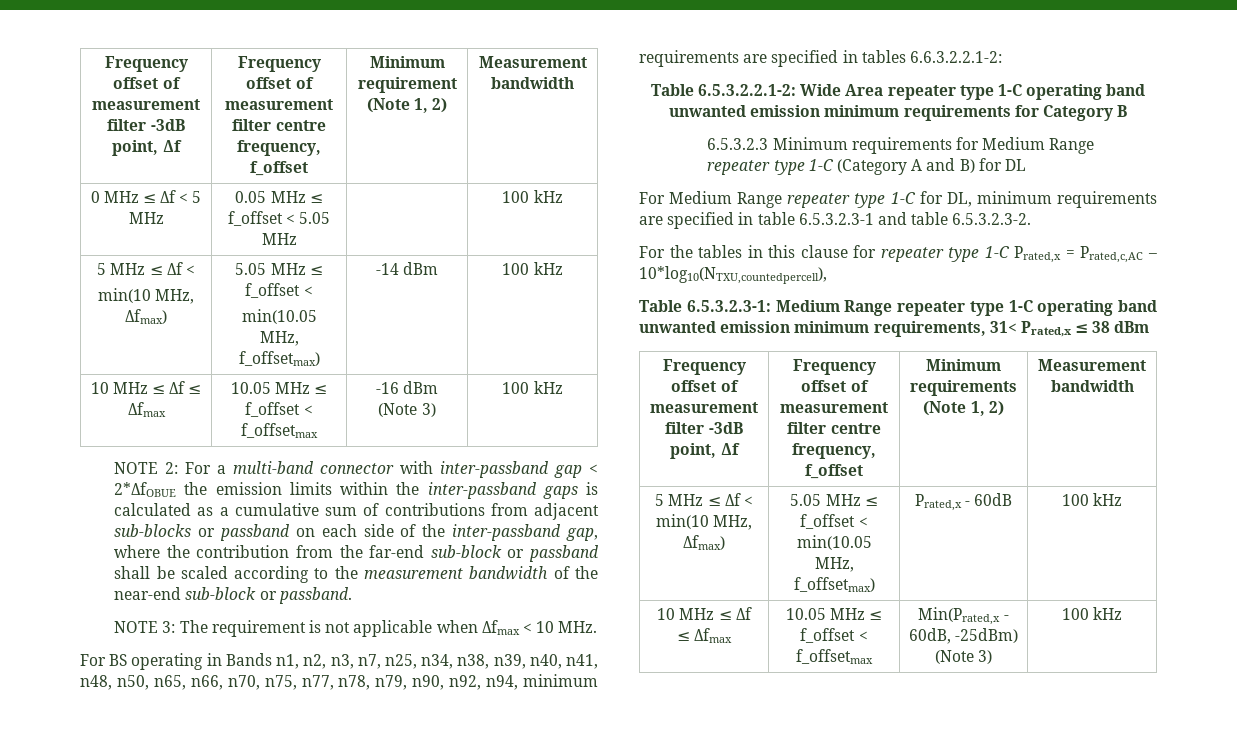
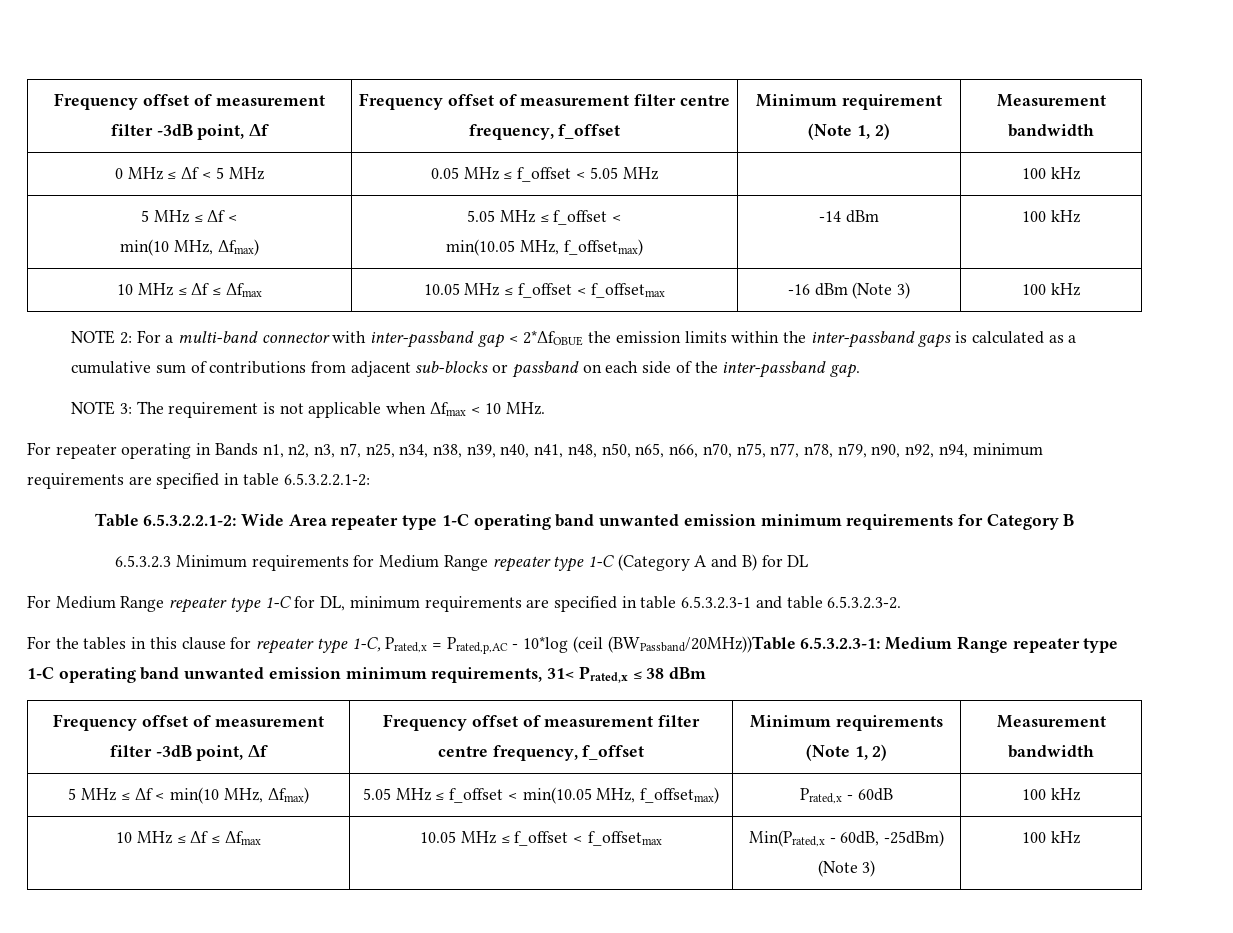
[566,528,598,541] [114,545,599,562] [114,566,598,583] [114,587,352,604] gap, where the contribution from the far-end sub-block or passband shall be scaled according to the measurement bandwidth of the near-end sub-block or passband. -> [829,364,860,378] gap.
[109,654,128,666] BS -> [55,444,117,459] repeater
[861,50,1002,63] tables 6.6.3.2.2.1-2: -> [242,473,370,486] table 6.5.3.2.2.1-2:
[984,246,1010,258] 1-C -> [351,637,381,652] 1-C,
[1080,246,1157,263] [639,266,827,284] [639,300,682,312] Prated,c,AC – 10*log10(NTXU,countedpercell), // Table -> [446,636,796,654] Prated,p,AC - 10*log (ceil (BWPassband/20MHz))Table

